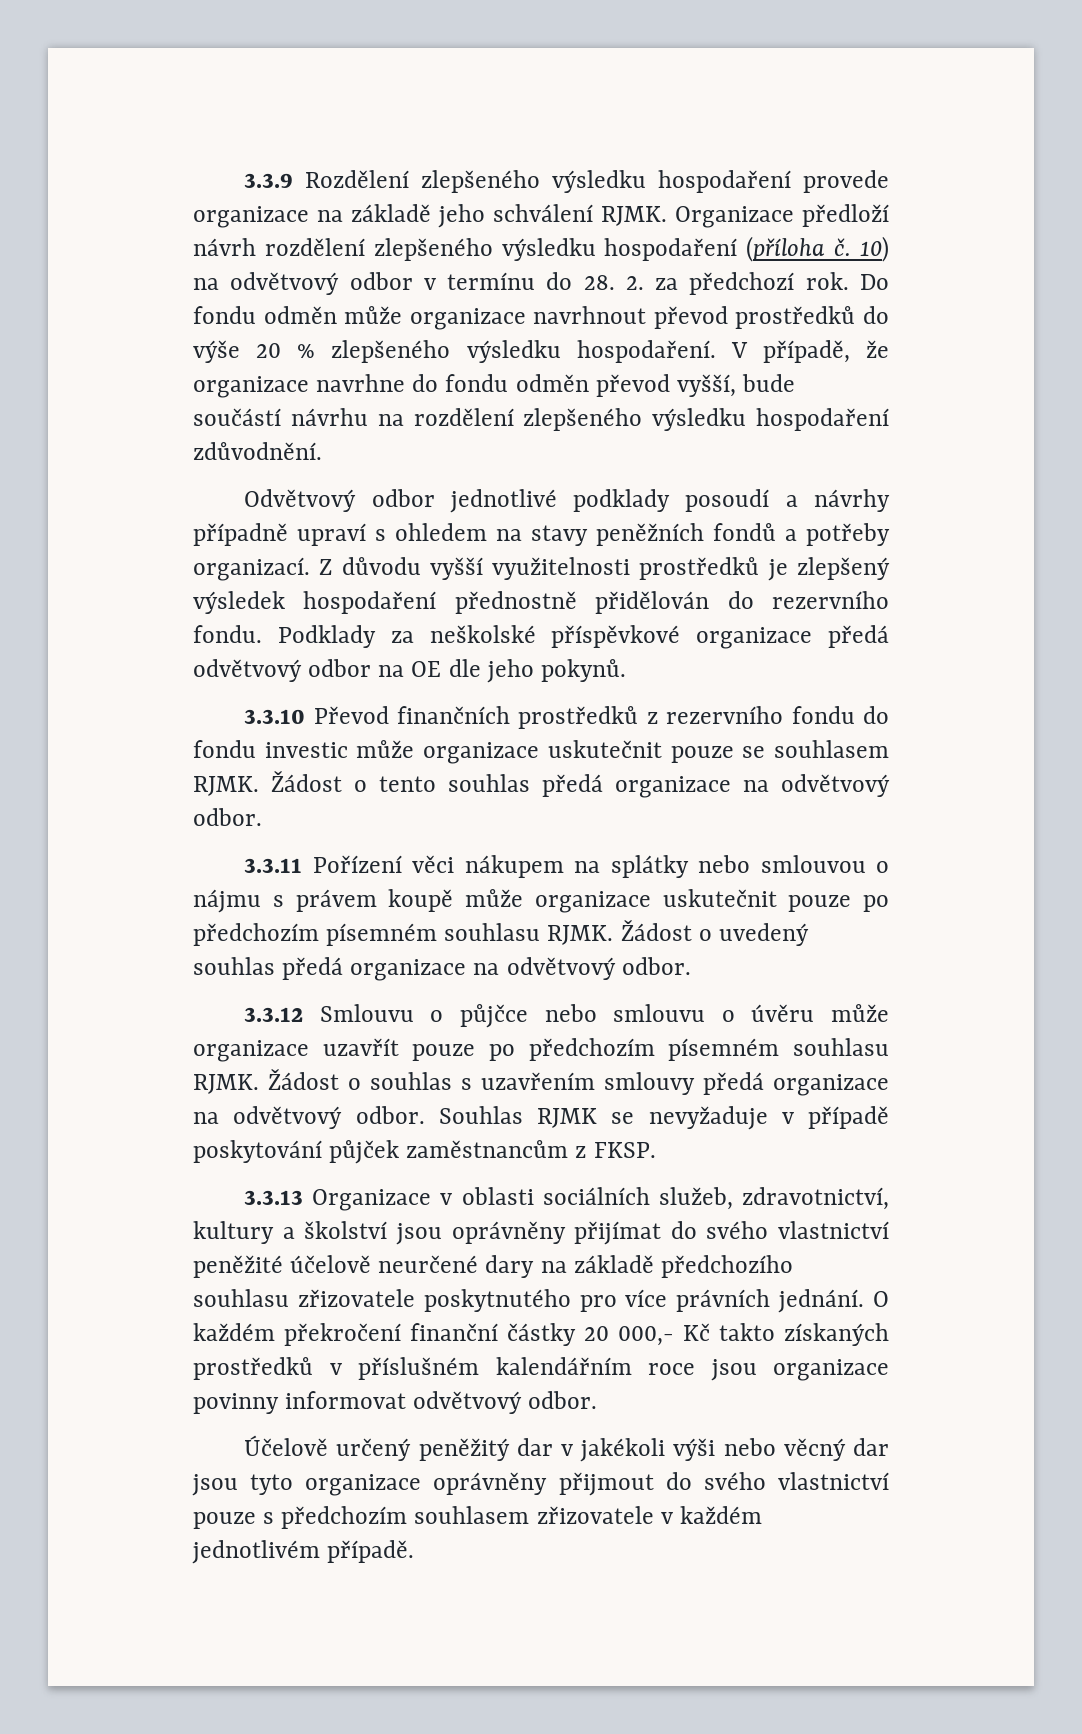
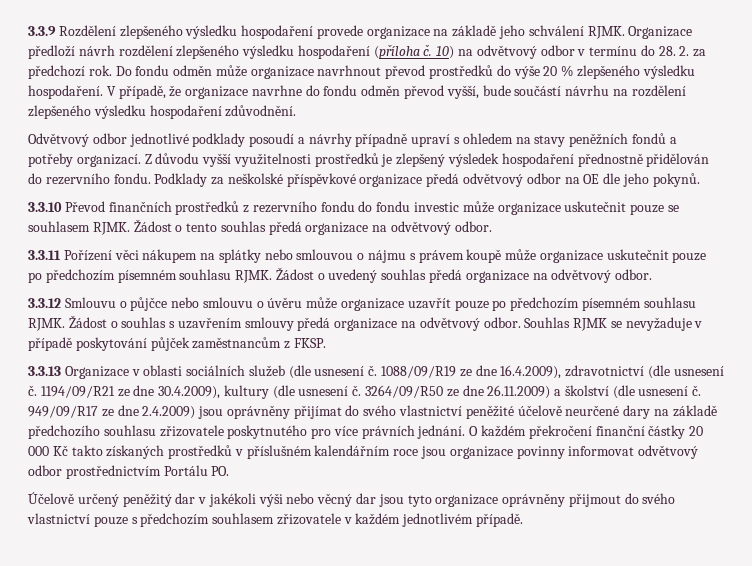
[658,1187,889,1210] [193,1221,388,1244] služeb, zdravotnictví, kultury a školství -> [248,365,724,379] [28,385,702,399] [28,405,196,419] služeb (dle usnesení č. 1088/09/R19 ze dne 16.4.2009), zdravotnictví (dle usnesení č. 1194/09/R21 ze dne 30.4.2009), kultury (dle usnesení č. 3264/09/R50 ze dne 26.11.2009) a školství (dle usnesení č. 949/09/R17 ze dne 2.4.2009)
[618,1326,674,1346] 000,- -> [28,446,49,456] 000
[528,1391,598,1409] odbor. -> [28,465,230,479] odbor prostřednictvím Portálu PO.

